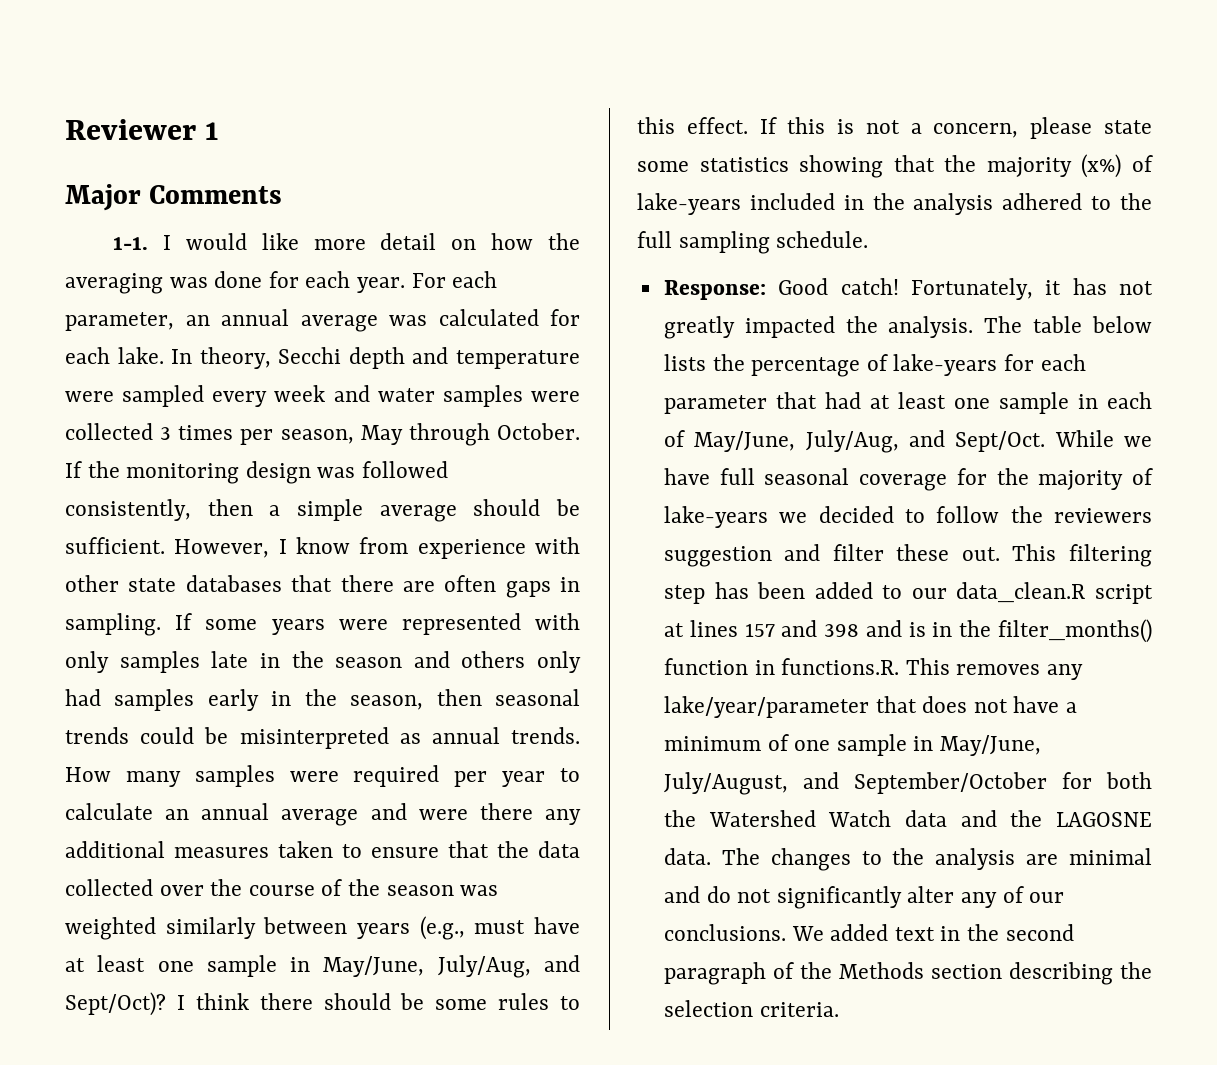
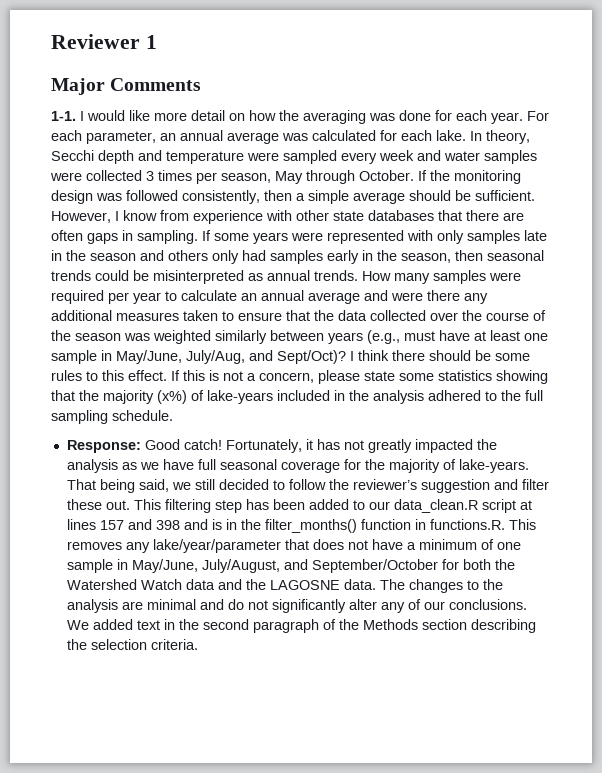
[888,316,1152,338] [663,354,1086,377] [663,392,1152,414] [663,430,1114,453] analysis. The table below lists the percentage of lake-years for each parameter that had at least one sample in each of May/June, July/Aug, and Sept/Oct. While -> [66,459,137,473] analysis as
[663,506,808,528] lake-years we -> [458,459,529,473] [66,479,215,493] lake-years. That being said, we still
[1054,508,1152,523] reviewers -> [352,479,417,490] reviewer’s

